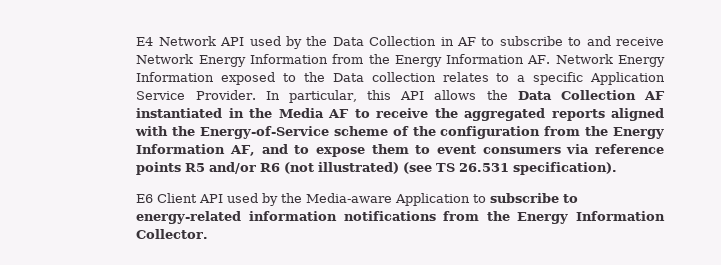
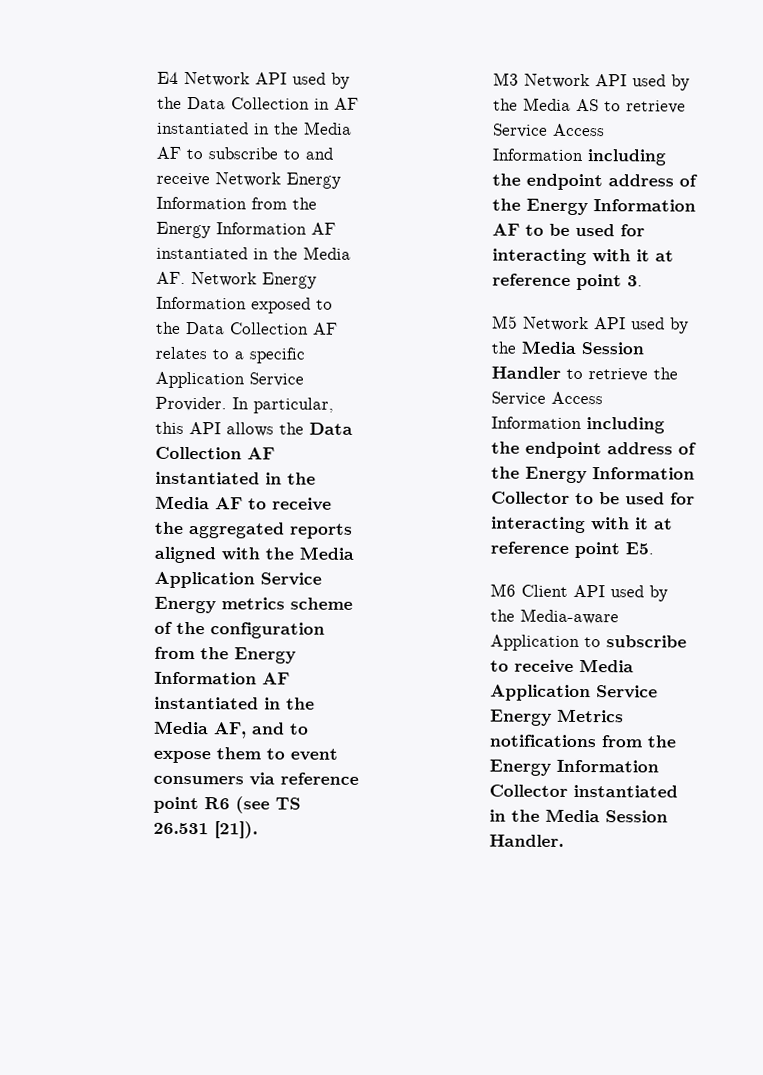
(477, 41) none -> [156,121,352,135] [155,146,181,159] instantiated in the Media AF
(525, 59) none -> [310,222,336,235] [155,246,351,260] AF instantiated in the Media
[371,72,436,82] collection -> [229,322,338,335] Collection AF
[200,126,330,139] Energy-of-Service -> [298,546,354,560] [153,571,322,589] [153,596,285,614] Media Application Service Energy metrics
(226, 149) none -> [261,672,290,685] [153,696,315,710] [153,720,209,735] AF instantiated in the Media
[136,162,618,175] [136,194,154,203] points R5 and/or R6 (not illustrated) (see TS 26.531 specification). // E6 -> [152,796,301,814] [152,821,258,839] [492,72,690,91] [492,97,686,114] [492,123,605,138] [491,148,666,166] [491,173,698,191] [491,198,696,216] [491,223,645,237] [491,248,674,266] [491,273,643,291] [491,315,689,334] [490,340,644,355] [490,366,678,382] [490,391,603,406] [490,416,665,434] [490,441,697,459] [490,466,695,484] [490,491,695,505] [490,516,673,534] [489,541,654,559] [489,583,516,597] point R6 (see TS 26.531 [21]). // M3 Network API used by the Media AS to retrieve Service Access Information including the endpoint address of the Energy Information AF to be used for interacting with it at reference point 3. // M5 Network API used by the Media Session Handler to retrieve the Service Access Information including the endpoint address of the Energy Information Collector to be used for interacting with it at reference point E5. // M6
[136,211,338,224] energy-related information -> [513,658,634,673] [489,684,658,702] [489,708,624,726] receive Media Application Service Energy Metrics
[136,229,209,239] Collector. -> [488,784,678,798] [488,808,668,823] [488,834,564,847] Collector instantiated in the Media Session Handler.

